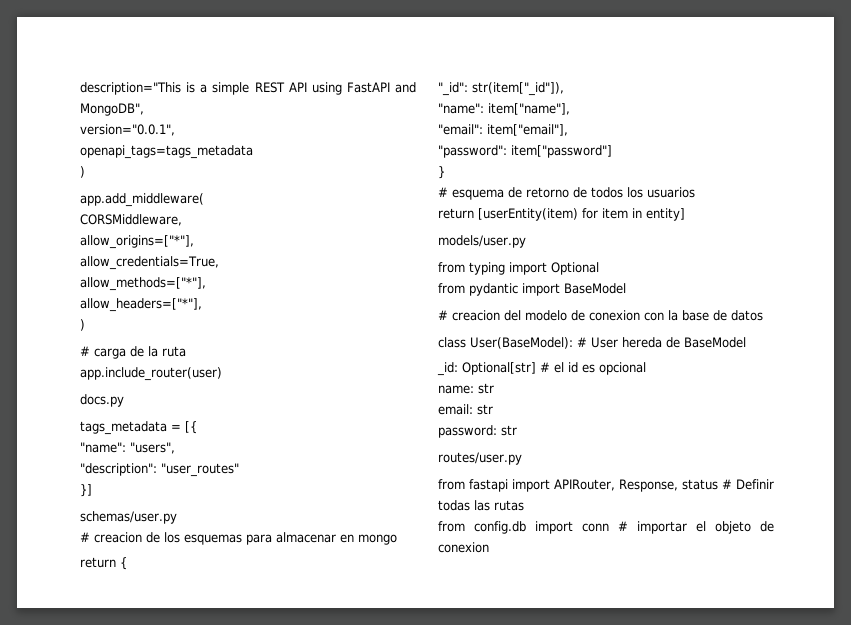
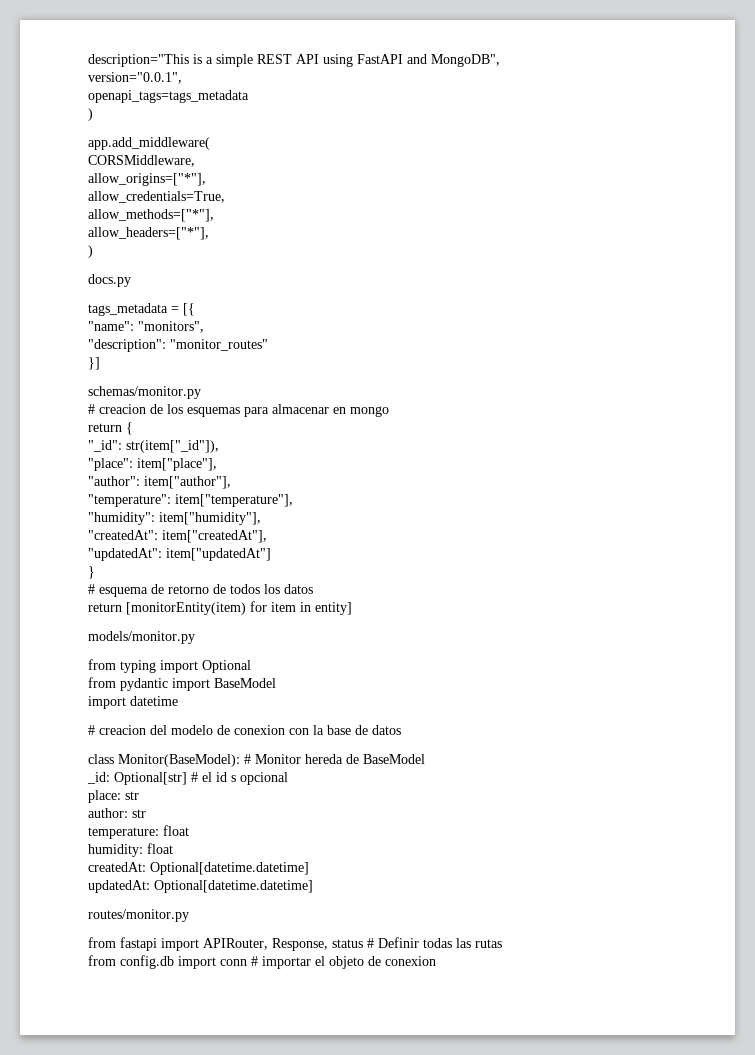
[80,346,186,359] [80,367,222,381] // # carga de la ruta // app.include_router(user) -> (93, 251) none
[130,442,175,454] "users", -> [138,321,204,333] "monitors",
[161,463,239,477] "user_routes" -> [170,339,268,351] "monitor_routes"
[80,511,177,524] schemas/user.py -> [88,386,201,399] schemas/monitor.py
[438,103,570,115] [438,124,568,136] [438,145,612,158] "name": item["name"], // "email": item["email"], // "password": item["password"] -> [88,458,217,471] [88,476,231,489] [88,494,293,507] [88,512,261,525] [88,530,267,543] [88,548,271,561] "place": item["place"], // "author": item["author"], // "temperature": item["temperature"], // "humidity": item["humidity"], // "createdAt": item["createdAt"], // "updatedAt": item["updatedAt"]
[647,187,695,198] [438,208,578,221] usuarios // return [userEntity(item) -> [284,584,313,594] [88,602,246,615] datos // return [monitorEntity(item)
[438,235,526,248] models/user.py -> [88,631,195,644] models/monitor.py
(626, 288) none -> [88,696,178,709] // import datetime
[470,337,618,349] User(BaseModel): # User -> [118,754,301,767] Monitor(BaseModel): # Monitor
[582,364,595,373] es -> [231,775,236,782] s
[438,383,494,394] [438,404,493,415] [438,425,517,438] [438,452,522,465] name: str // email: str // password: str // routes/user.py -> [88,790,139,803] [88,808,146,818] [88,825,189,839] [88,843,173,857] [88,862,309,875] [88,880,313,893] [88,909,189,922] place: str // author: str // temperature: float // humidity: float // createdAt: Optional[datetime.datetime] // updatedAt: Optional[datetime.datetime] // routes/monitor.py

